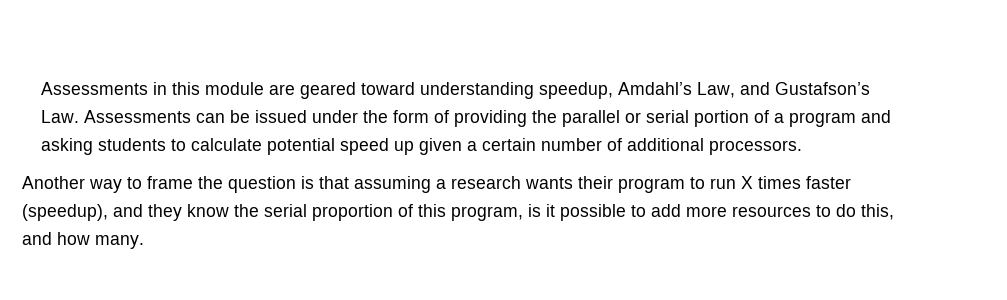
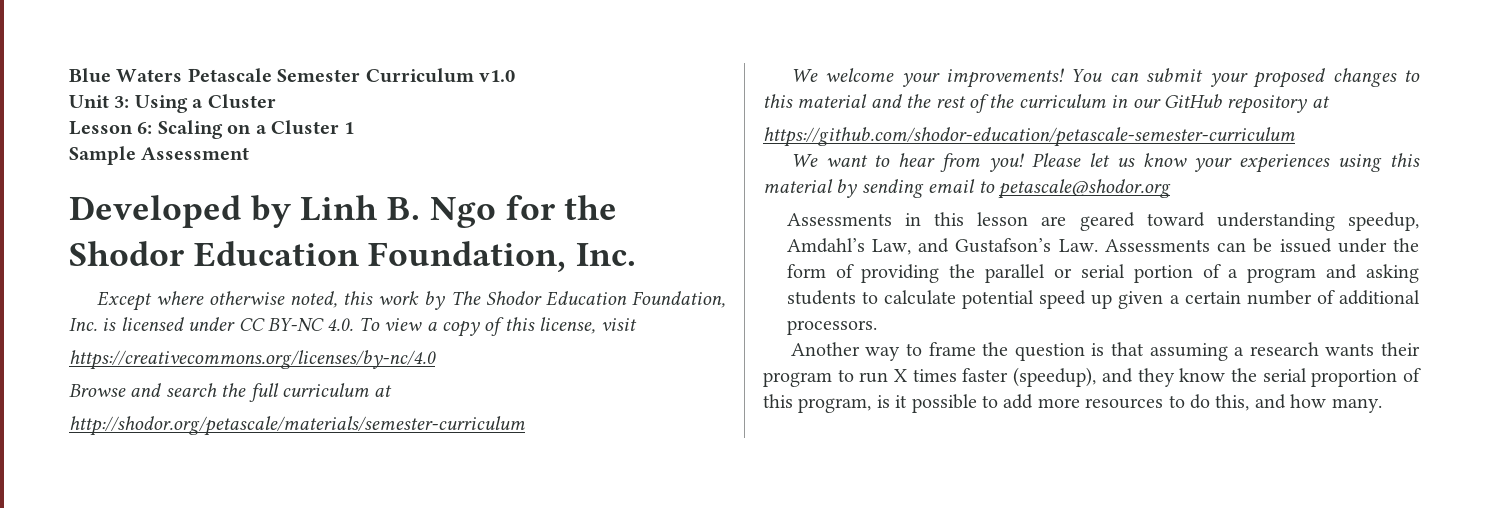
(41, 88) none -> [69,68,515,83] [69,94,276,113] [69,120,355,139] [69,146,250,165] [69,195,618,228] [69,241,637,272] [96,291,725,311] [69,317,637,337] [69,350,436,370] [69,383,393,402] [69,416,525,436] [790,68,1420,88] [763,94,1330,114] [763,127,1295,147] [790,153,1420,173] [763,179,1171,199] Blue Waters Petascale Semester Curriculum v1.0 // Unit 3: Using a Cluster // Lesson 6: Scaling on a Cluster 1 // Sample Assessment // Developed by Linh B. Ngo for the Shodor Education Foundation, Inc. // Except where otherwise noted, this work by The Shodor Education Foundation, Inc. is licensed under CC BY-NC 4.0. To view a copy of this license, visit // https://creativecommons.org/licenses/by-nc/4.0 // Browse and search the full curriculum at // http://shodor.org/petascale/materials/semester-curriculum // We welcome your improvements! You can submit your proposed changes to this material and the rest of the curriculum in our GitHub repository at // https://github.com/shodor-education/petascale-semester-curriculum // We want to hear from you! Please let us know your experiences using this material by sending email to petascale@shodor.org //
[205,82,265,95] module -> [977,212,1029,226] lesson

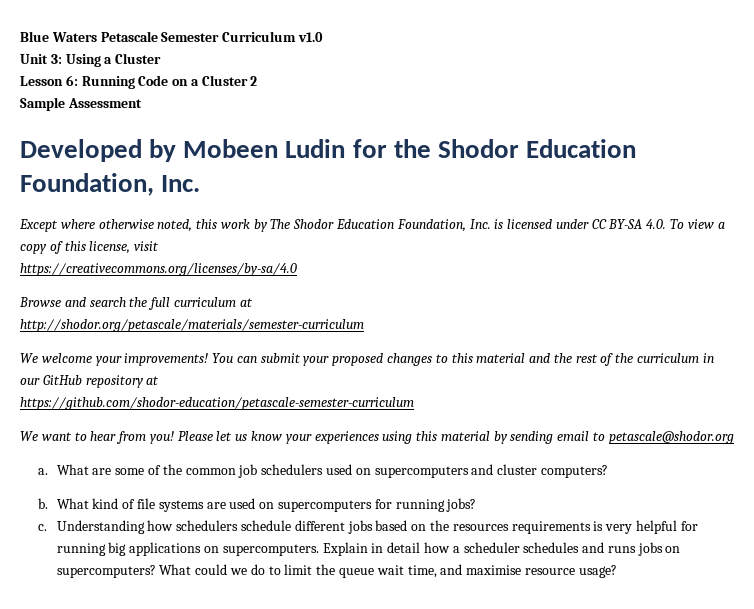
[157,120,223,139] Scaling -> [81,75,169,89] Running Code
[344,122,355,134] 1 -> [250,76,258,86] 2
[300,195,496,228] Linh B. Ngo -> [183,139,346,158] Mobeen Ludin
[268,318,324,331] BY-NC -> [608,219,643,229] BY-SA
[69,350,436,370] https://creativecommons.org/licenses/by-nc/4.0 -> [20,263,297,276] https://creativecommons.org/licenses/by-sa/4.0
[786,212,1419,231] [786,238,1419,255] [786,264,1419,283] [786,290,1420,309] [786,320,877,335] [790,342,1421,361] [763,367,1421,387] [763,394,1382,413] Assessments in this lesson are geared toward understanding speedup, Amdahl’s Law, and Gustafson’s Law. Assessments can be issued under the form of providing the parallel or serial portion of a program and asking students to calculate potential speed up given a certain number of additional processors. // Another way to frame the question is that assuming a research wants their program to run X times faster (speedup), and they know the serial proportion of this program, is it possible to add more resources to do this, and how many. -> [38,464,608,478] [38,498,477,512] [38,520,698,534] [56,542,681,556] [56,564,617,578] a. What are some of the common job schedulers used on supercomputers and cluster computers? // b. What kind of file systems are used on supercomputers for running jobs? // c. Understanding how schedulers schedule different jobs based on the resources requirements is very helpful for running big applications on supercomputers. Explain in detail how a scheduler schedules and runs jobs on supercomputers? What could we do to limit the queue wait time, and maximise resource usage?

